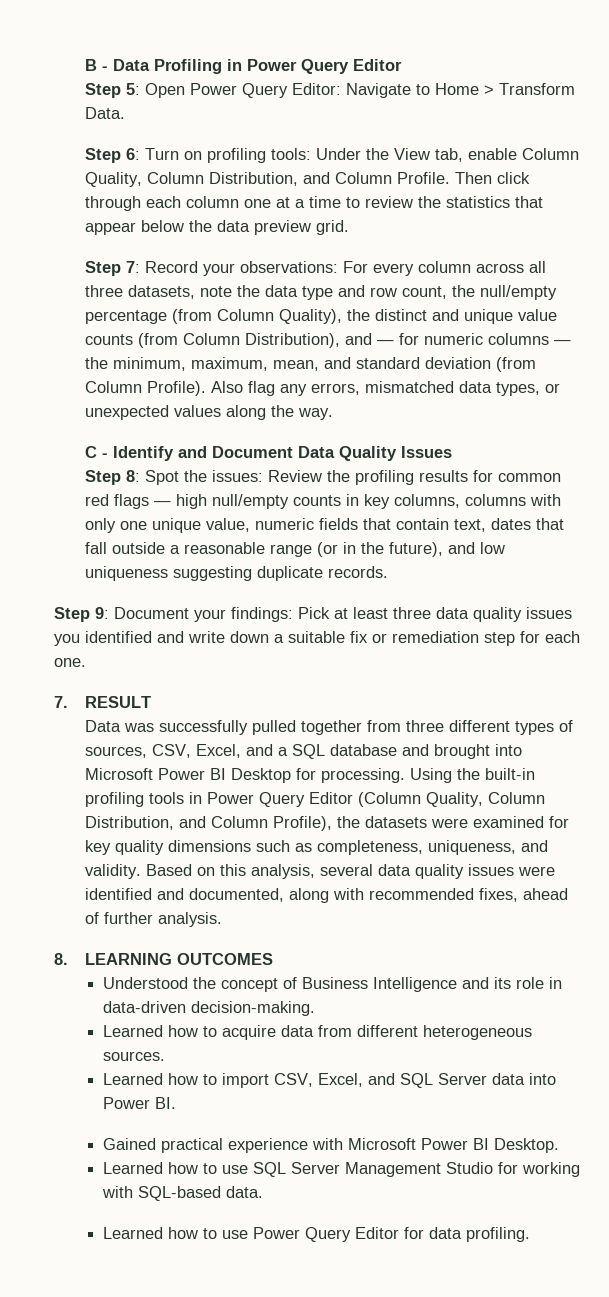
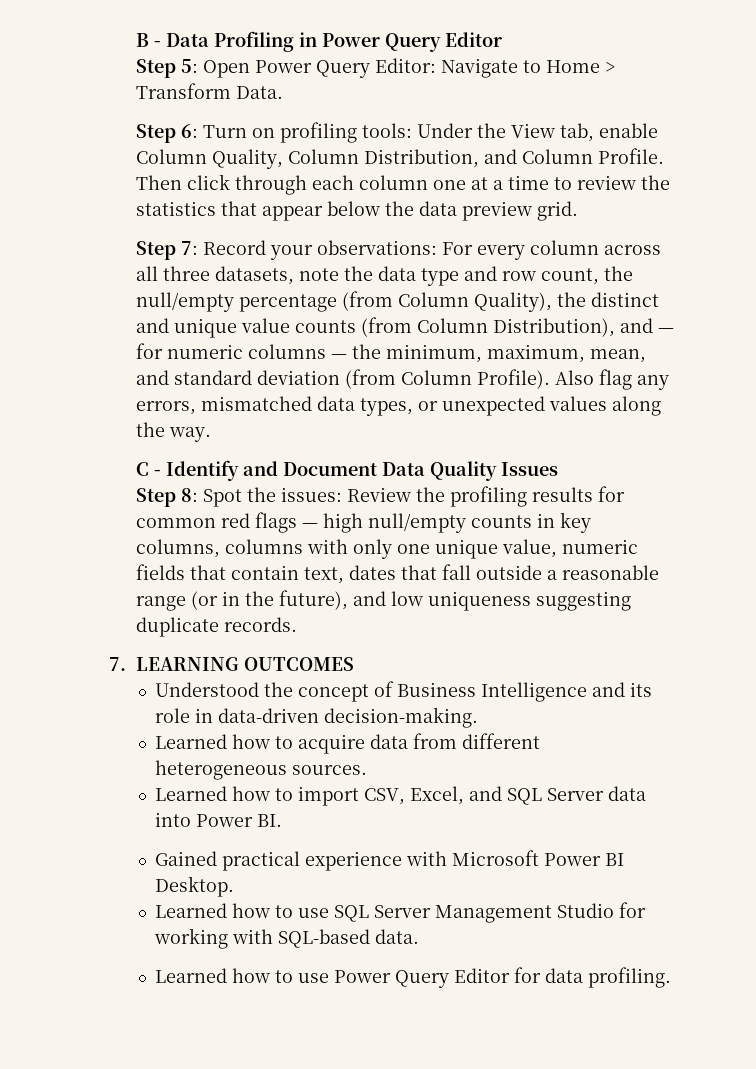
[54,607,573,622] [54,631,581,646] [54,658,87,667] [54,696,152,708] [85,720,574,735] [85,744,523,759] [85,768,536,783] [85,792,546,807] [85,816,570,831] [85,840,549,855] [85,864,556,879] [85,888,569,903] [85,912,223,927] [54,953,69,965] Step 9: Document your findings: Pick at least three data quality issues you identified and write down a suitable fix or remediation step for each one. // 7. RESULT // Data was successfully pulled together from three different types of sources, CSV, Excel, and a SQL database and brought into Microsoft Power BI Desktop for processing. Using the built-in profiling tools in Power Query Editor (Column Quality, Column Distribution, and Column Profile), the datasets were examined for key quality dimensions such as completeness, uniqueness, and validity. Based on this analysis, several data quality issues were identified and documented, along with recommended fixes, ahead of further analysis. // 8. -> [108,657,126,671] 7.

